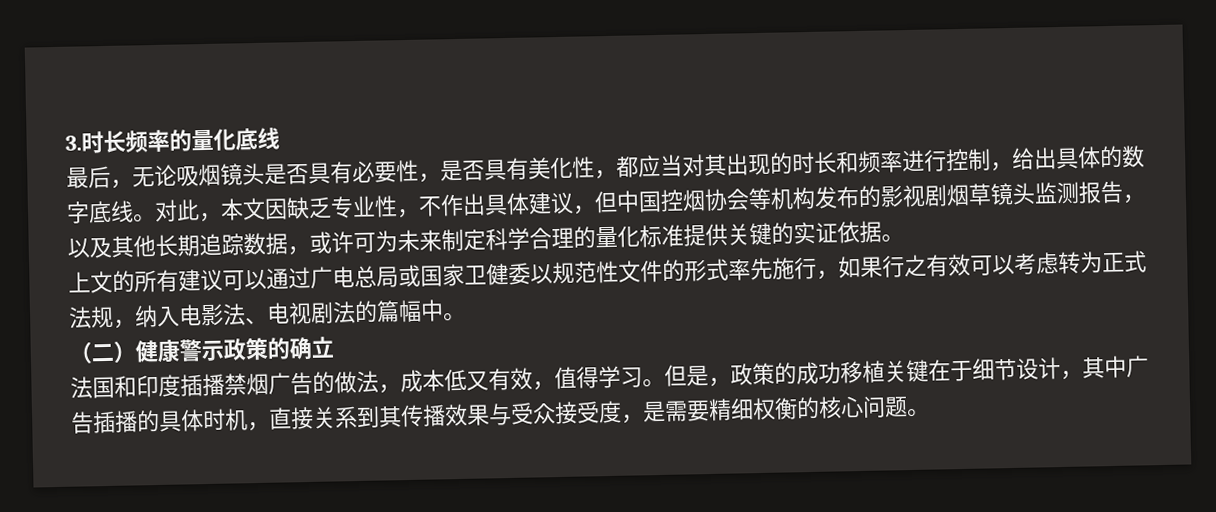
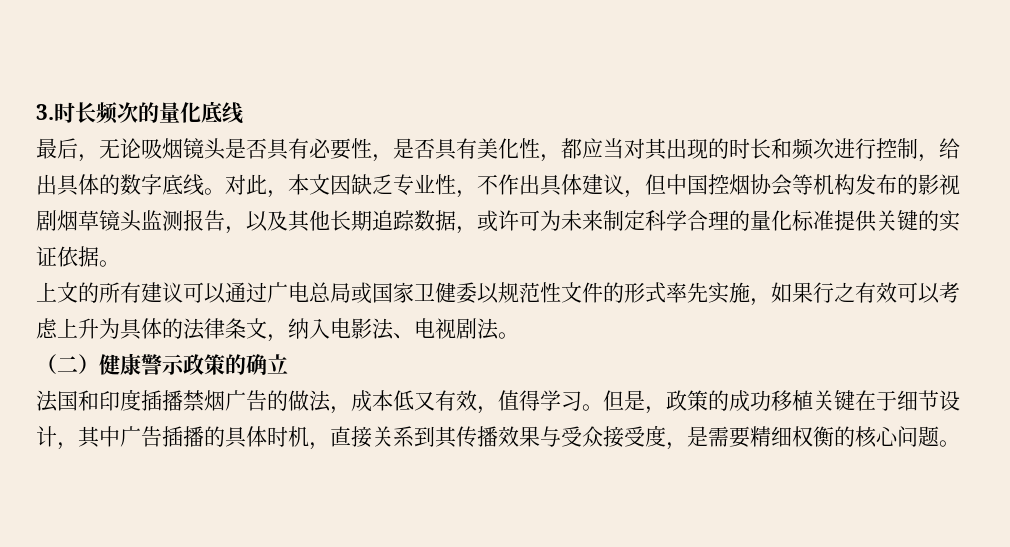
[147,129,170,153] 率 -> [117,102,138,123] 次
[879,151,903,173] 率 -> [813,138,834,159] 次
[772,256,817,280] 施行 -> [708,282,750,304] 实施
[1058,250,1147,275] [68,305,114,329] 转为正式法规 -> [57,318,267,340] 上升为具体的法律条文
[354,299,444,324] 的篇幅中 -> (499, 329) none

